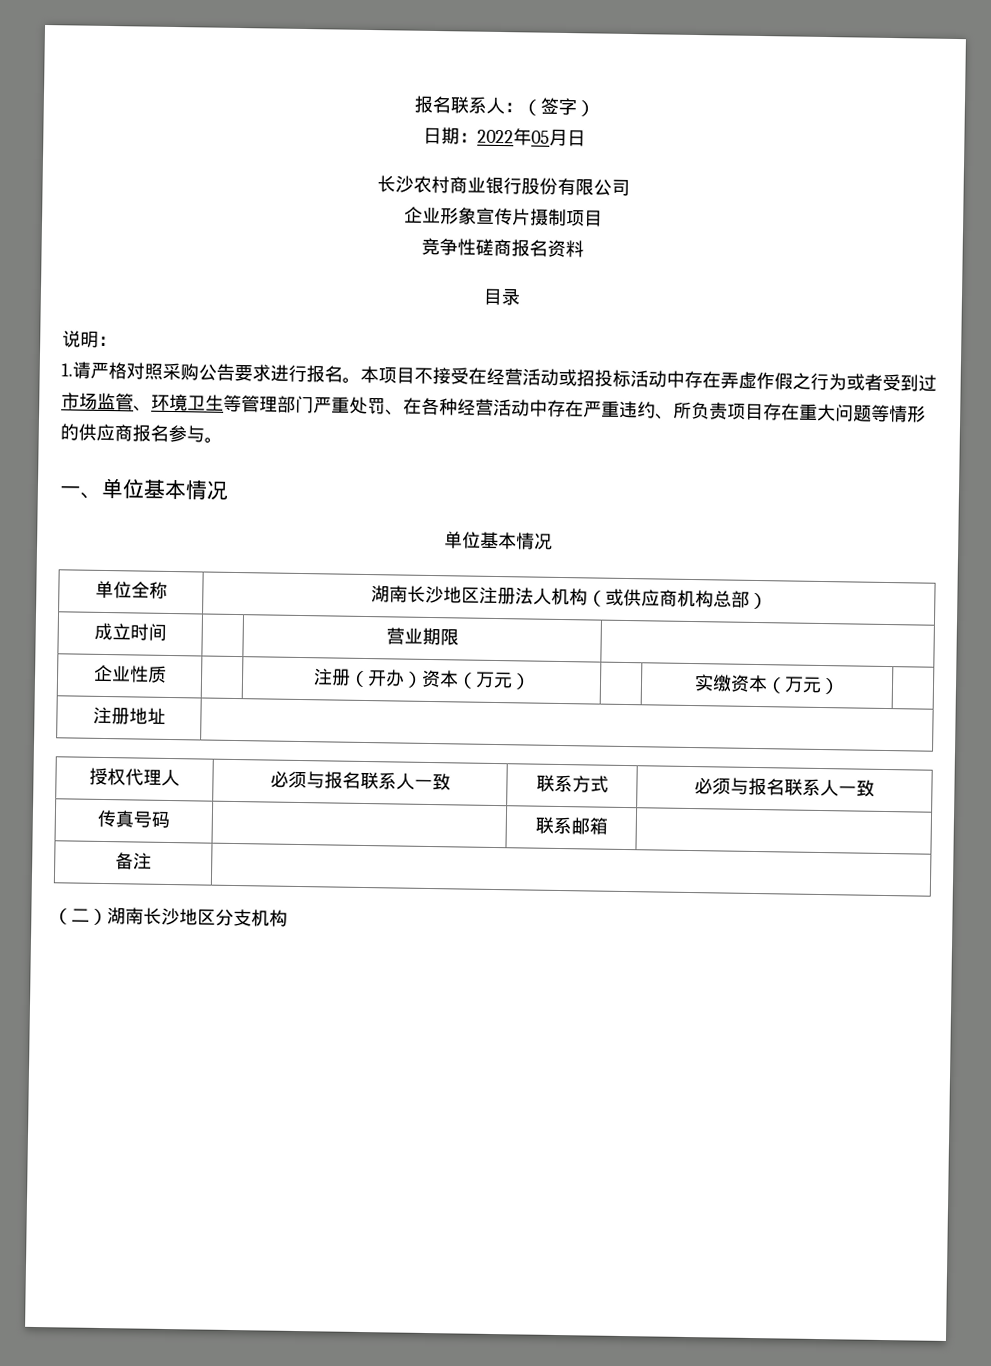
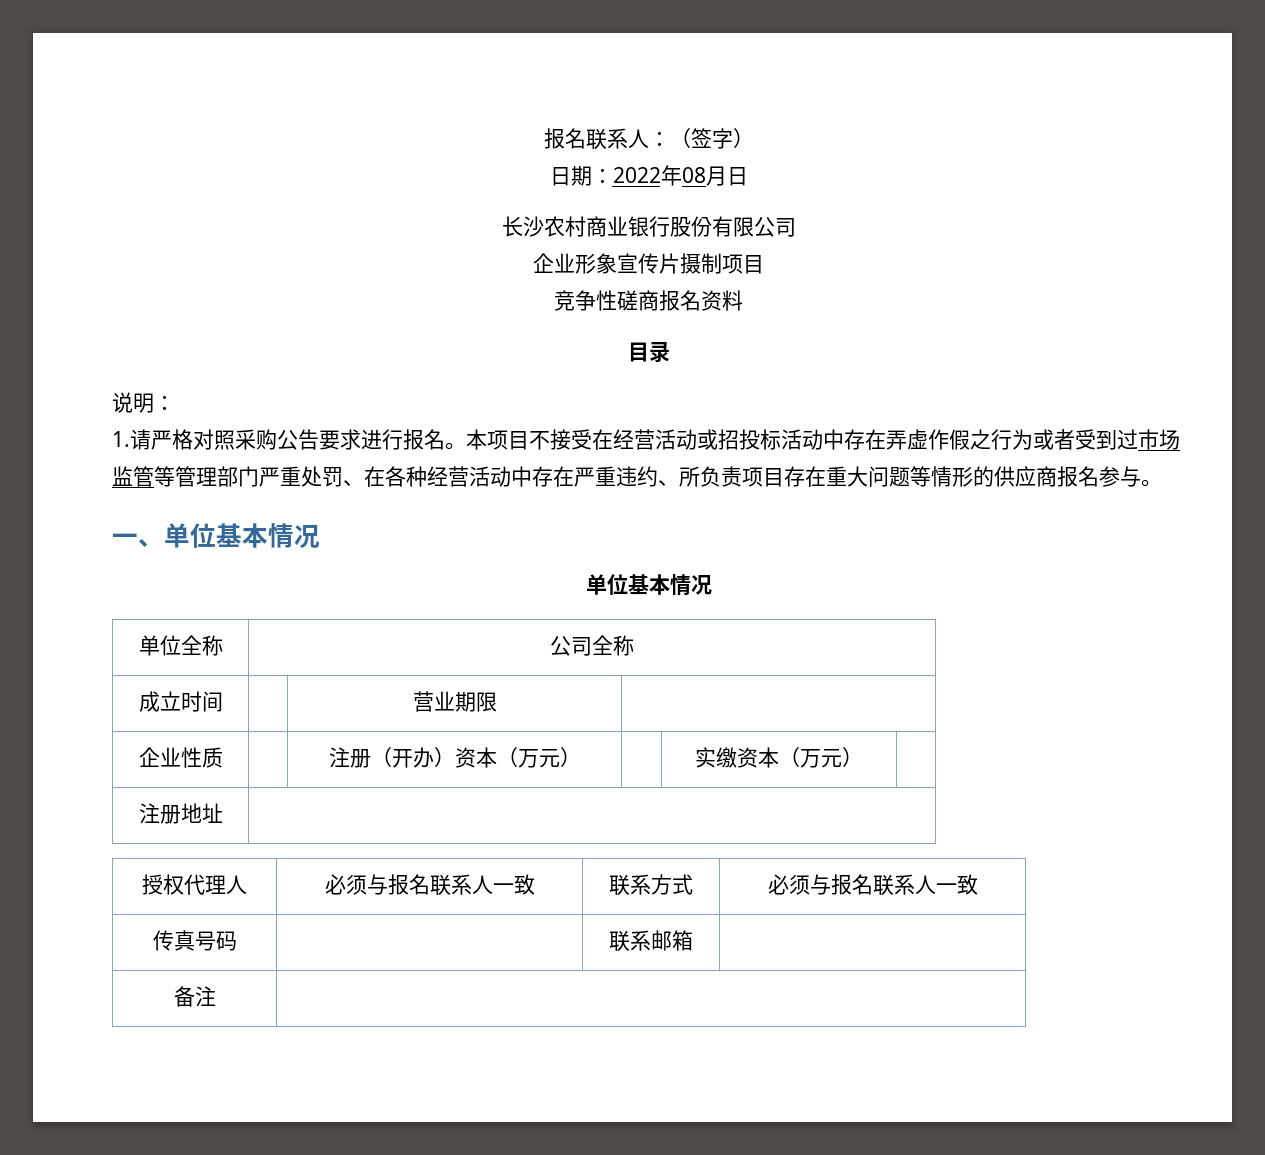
[530,130,550,144] 05 -> [681,167,706,183] 08
[133,393,224,412] 、环境卫生 -> (154, 476) none
[370,585,768,610] 湖南长沙地区注册法人机构（或供应商机构总部） -> [550,635,634,656] 公司全称
[53,907,288,927] // （二）湖南长沙地区分支机构 -> (216, 996) none

